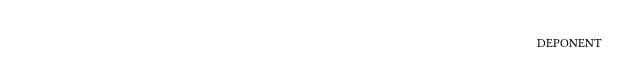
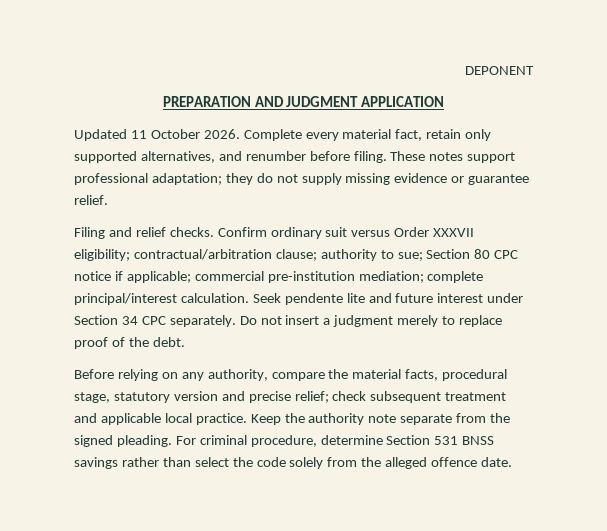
(602, 43) none -> [162,96,445,107] [74,129,492,141] [74,151,516,163] [74,173,530,185] [74,195,108,205] [74,227,475,239] [74,249,519,261] [74,271,484,283] [74,293,524,305] [74,315,503,327] [74,337,185,349] [74,369,508,381] [74,391,507,403] [74,413,511,425] [74,435,495,447] [74,457,513,469] // PREPARATION AND JUDGMENT APPLICATION // Updated 11 October 2026. Complete every material fact, retain only supported alternatives, and renumber before filing. These notes support professional adaptation; they do not supply missing evidence or guarantee relief. // Filing and relief checks. Confirm ordinary suit versus Order XXXVII eligibility; contractual/arbitration clause; authority to sue; Section 80 CPC notice if applicable; commercial pre-institution mediation; complete principal/interest calculation. Seek pendente lite and future interest under Section 34 CPC separately. Do not insert a judgment merely to replace proof of the debt. // Before relying on any authority, compare the material facts, procedural stage, statutory version and precise relief; check subsequent treatment and applicable local practice. Keep the authority note separate from the signed pleading. For criminal procedure, determine Section 531 BNSS savings rather than select the code solely from the alleged offence date.

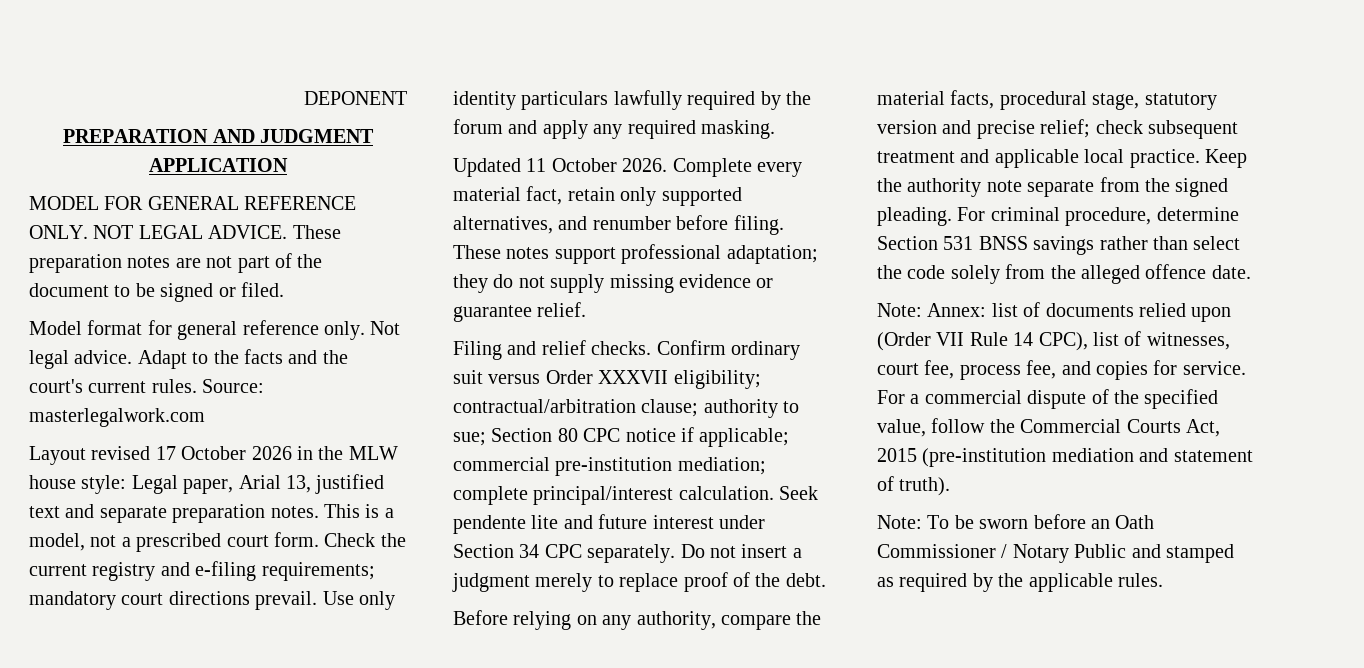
(445, 101) none -> [29,196,357,210] [29,225,341,239] [29,253,323,273] [29,282,284,302] [29,320,401,340] [29,349,348,369] [29,379,265,393] [29,408,205,427] [29,446,398,465] [29,474,385,494] [29,504,394,523] [29,532,406,552] [29,561,375,581] [29,591,395,610] [453,90,811,110] [453,119,775,139] // MODEL FOR GENERAL REFERENCE ONLY. NOT LEGAL ADVICE. These preparation notes are not part of the document to be signed or filed. // Model format for general reference only. Not legal advice. Adapt to the facts and the court's current rules. Source: masterlegalwork.com // Layout revised 17 October 2026 in the MLW house style: Legal paper, Arial 13, justified text and separate preparation notes. This is a model, not a prescribed court form. Check the current registry and e-filing requirements; mandatory court directions prevail. Use only identity particulars lawfully required by the forum and apply any required masking.
(513, 462) none -> [877,302,1232,322] [877,331,1230,351] [877,360,1246,380] [877,389,1219,409] [877,418,1220,437] [877,448,1253,467] [877,476,951,496] [877,514,1155,529] [877,544,1234,563] [877,573,1163,592] // Note: Annex: list of documents relied upon (Order VII Rule 14 CPC), list of witnesses, court fee, process fee, and copies for service. For a commercial dispute of the specified value, follow the Commercial Courts Act, 2015 (pre-institution mediation and statement of truth). // Note: To be sworn before an Oath Commissioner / Notary Public and stamped as required by the applicable rules.

